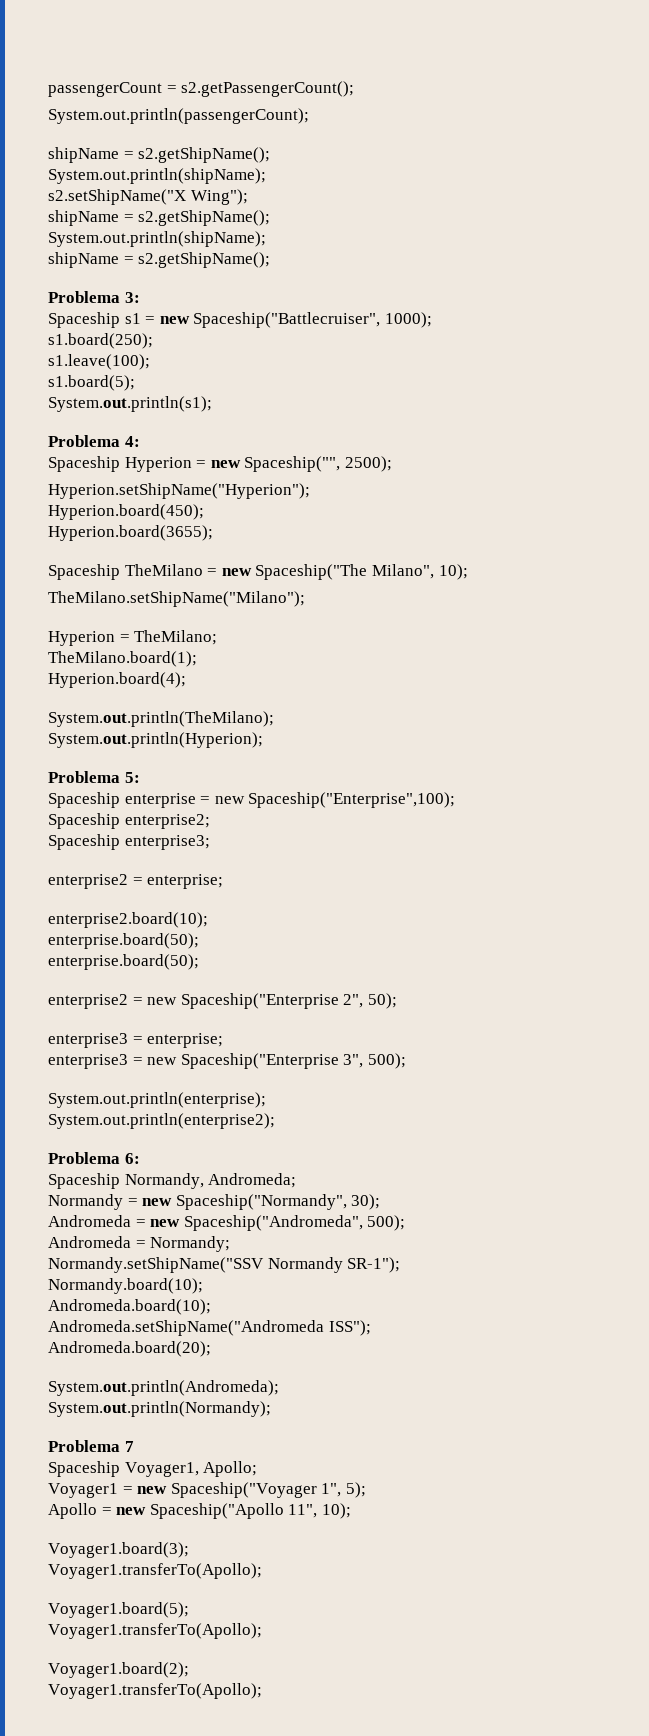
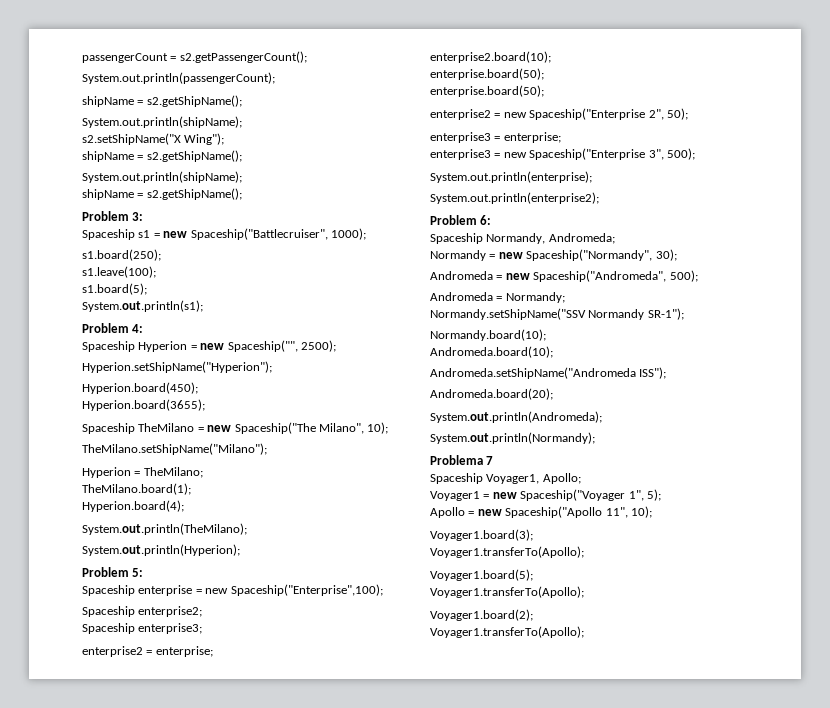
[48,291,120,303] Problema -> [82,211,129,221] Problem
[48,435,120,447] Problema -> [82,323,129,333] Problem
[48,771,120,783] Problema -> [82,567,129,577] Problem
[48,1152,120,1164] Problema -> [430,215,477,225] Problem

